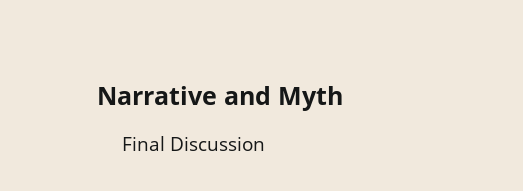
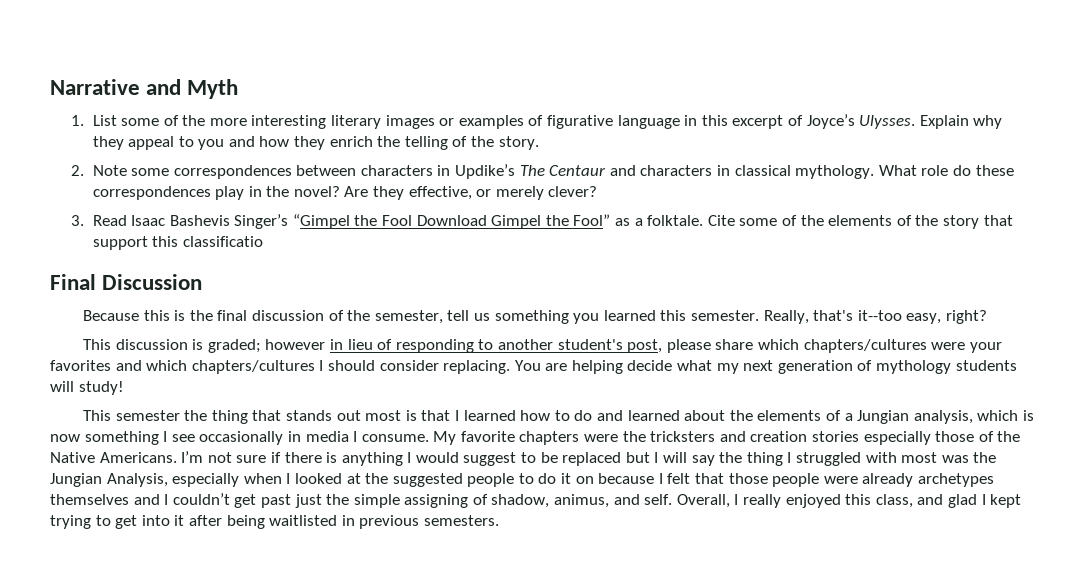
[121,136,265,151] Final Discussion -> [71,114,1003,129] [92,136,539,150] [71,164,1014,179] [92,186,598,200] [71,214,1013,229] [92,236,263,250] [50,274,203,290] [83,310,987,324] [83,339,1002,353] [50,360,1017,374] [50,381,124,395] [83,410,1034,424] [50,431,1021,445] [50,451,997,466] [50,473,994,487] [50,493,1022,508] [50,515,499,529] 1. List some of the more interesting literary images or examples of figurative language in this excerpt of Joyce’s Ulysses. Explain why they appeal to you and how they enrich the telling of the story. // 2. Note some correspondences between characters in Updike’s The Centaur and characters in classical mythology. What role do these correspondences play in the novel? Are they effective, or merely clever? // 3. Read Isaac Bashevis Singer’s “Gimpel the Fool Download Gimpel the Fool” as a folktale. Cite some of the elements of the story that support this classificatio // Final Discussion // Because this is the final discussion of the semester, tell us something you learned this semester. Really, that's it--too easy, right? // This discussion is graded; however in lieu of responding to another student's post, please share which chapters/cultures were your favorites and which chapters/cultures I should consider replacing. You are helping decide what my next generation of mythology students will study! // This semester the thing that stands out most is that I learned how to do and learned about the elements of a Jungian analysis, which is now something I see occasionally in media I consume. My favorite chapters were the tricksters and creation stories especially those of the Native Americans. I’m not sure if there is anything I would suggest to be replaced but I will say the thing I struggled with most was the Jungian Analysis, especially when I looked at the suggested people to do it on because I felt that those people were already archetypes themselves and I couldn’t get past just the simple assigning of shadow, animus, and self. Overall, I really enjoyed this class, and glad I kept trying to get into it after being waitlisted in previous semesters.

